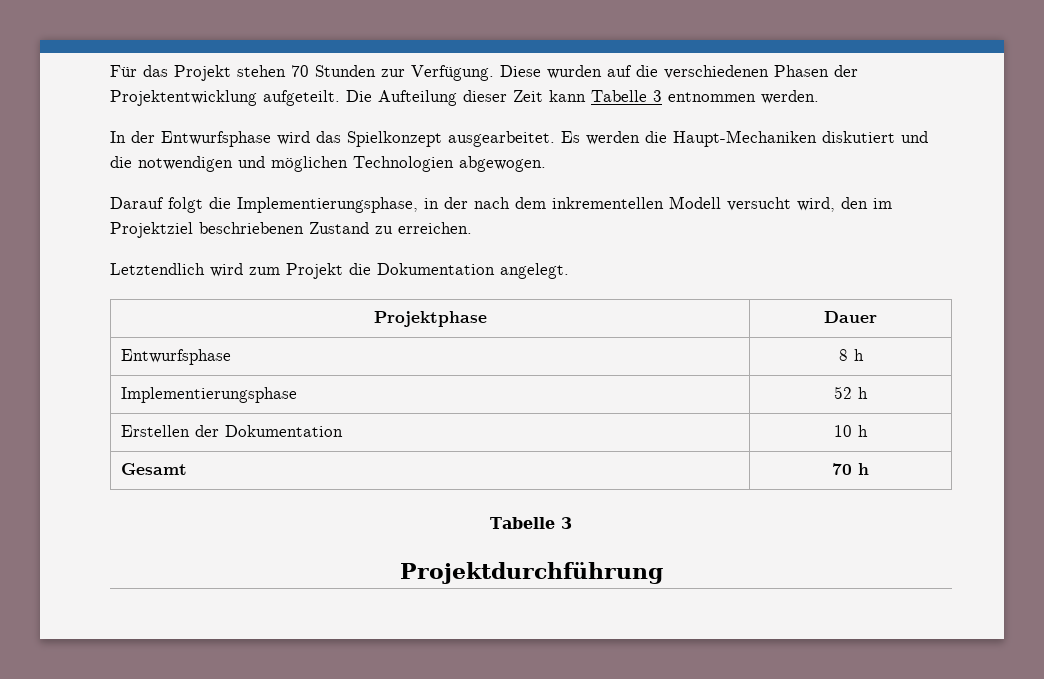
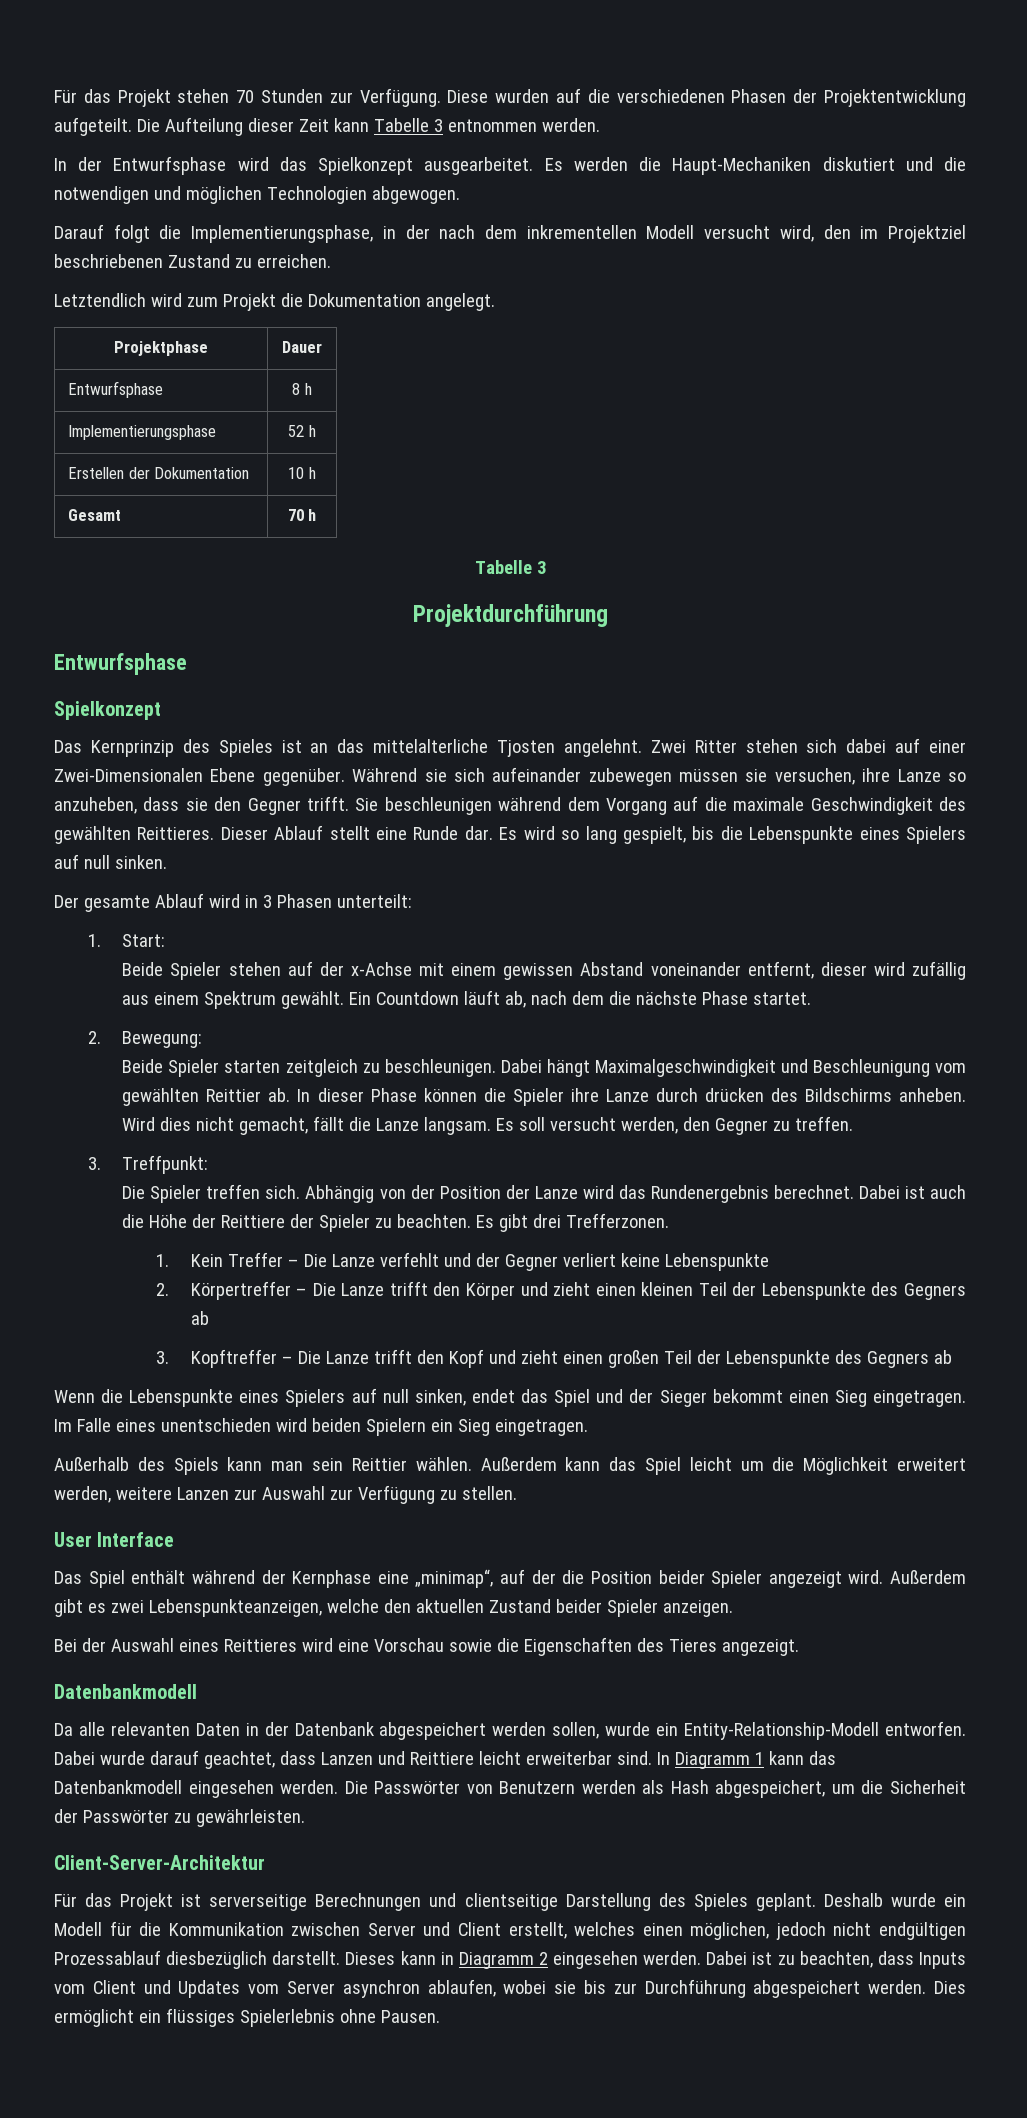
(663, 573) none -> [54,653,187,675] [54,701,161,720] [54,738,966,757] [54,767,966,786] [54,796,966,815] [54,825,966,844] [54,854,167,869] [54,893,412,912] [88,934,166,947] [122,961,967,980] [122,990,812,1009] [88,1031,203,1048] [122,1059,966,1077] [122,1088,966,1106] [122,1116,854,1135] [88,1155,209,1174] [122,1184,967,1203] [122,1213,670,1232] [156,1252,769,1271] [156,1281,966,1300] [190,1311,209,1325] [156,1349,952,1368] [54,1388,967,1407] [54,1418,588,1436] [54,1457,966,1475] [54,1485,517,1504] [54,1532,175,1547] [54,1569,966,1588] [54,1599,733,1617] [54,1637,799,1656] [54,1684,197,1699] [54,1721,966,1740] [54,1750,836,1769] [54,1780,967,1798] [54,1809,305,1827] [54,1855,265,1870] [54,1893,966,1911] [54,1921,966,1940] [54,1950,966,1969] [54,1979,966,1998] [54,2008,440,2027] // Entwurfsphase // Spielkonzept // Das Kernprinzip des Spieles ist an das mittelalterliche Tjosten angelehnt. Zwei Ritter stehen sich dabei auf einer Zwei-Dimensionalen Ebene gegenüber. Während sie sich aufeinander zubewegen müssen sie versuchen, ihre Lanze so anzuheben, dass sie den Gegner trifft. Sie beschleunigen während dem Vorgang auf die maximale Geschwindigkeit des gewählten Reittieres. Dieser Ablauf stellt eine Runde dar. Es wird so lang gespielt, bis die Lebenspunkte eines Spielers auf null sinken. // Der gesamte Ablauf wird in 3 Phasen unterteilt: // 1. Start: // Beide Spieler stehen auf der x-Achse mit einem gewissen Abstand voneinander entfernt, dieser wird zufällig aus einem Spektrum gewählt. Ein Countdown läuft ab, nach dem die nächste Phase startet. // 2. Bewegung: // Beide Spieler starten zeitgleich zu beschleunigen. Dabei hängt Maximalgeschwindigkeit und Beschleunigung vom gewählten Reittier ab. In dieser Phase können die Spieler ihre Lanze durch drücken des Bildschirms anheben. Wird dies nicht gemacht, fällt die Lanze langsam. Es soll versucht werden, den Gegner zu treffen. // 3. Treffpunkt: // Die Spieler treffen sich. Abhängig von der Position der Lanze wird das Rundenergebnis berechnet. Dabei ist auch die Höhe der Reittiere der Spieler zu beachten. Es gibt drei Trefferzonen. // 1. Kein Treffer – Die Lanze verfehlt und der Gegner verliert keine Lebenspunkte // 2. Körpertreffer – Die Lanze trifft den Körper und zieht einen kleinen Teil der Lebenspunkte des Gegners ab // 3. Kopftreffer – Die Lanze trifft den Kopf und zieht einen großen Teil der Lebenspunkte des Gegners ab // Wenn die Lebenspunkte eines Spielers auf null sinken, endet das Spiel und der Sieger bekommt einen Sieg eingetragen. Im Falle eines unentschieden wird beiden Spielern ein Sieg eingetragen. // Außerhalb des Spiels kann man sein Reittier wählen. Außerdem kann das Spiel leicht um die Möglichkeit erweitert werden, weitere Lanzen zur Auswahl zur Verfügung zu stellen. // User Interface // Das Spiel enthält während der Kernphase eine „minimap“, auf der die Position beider Spieler angezeigt wird. Außerdem gibt es zwei Lebenspunkteanzeigen, welche den aktuellen Zustand beider Spieler anzeigen. // Bei der Auswahl eines Reittieres wird eine Vorschau sowie die Eigenschaften des Tieres angezeigt. // Datenbankmodell // Da alle relevanten Daten in der Datenbank abgespeichert werden sollen, wurde ein Entity-Relationship-Modell entworfen. Dabei wurde darauf geachtet, dass Lanzen und Reittiere leicht erweiterbar sind. In Diagramm 1 kann das Datenbankmodell eingesehen werden. Die Passwörter von Benutzern werden als Hash abgespeichert, um die Sicherheit der Passwörter zu gewährleisten. // Client-Server-Architektur // Für das Projekt ist serverseitige Berechnungen und clientseitige Darstellung des Spieles geplant. Deshalb wurde ein Modell für die Kommunikation zwischen Server und Client erstellt, welches einen möglichen, jedoch nicht endgültigen Prozessablauf diesbezüglich darstellt. Dieses kann in Diagramm 2 eingesehen werden. Dabei ist zu beachten, dass Inputs vom Client und Updates vom Server asynchron ablaufen, wobei sie bis zur Durchführung abgespeichert werden. Dies ermöglicht ein flüssiges Spielerlebnis ohne Pausen.

